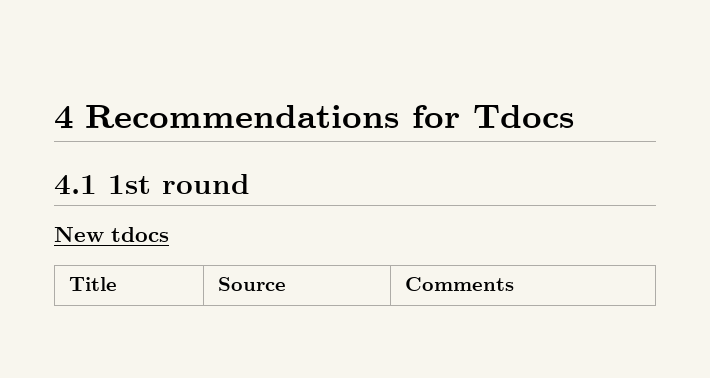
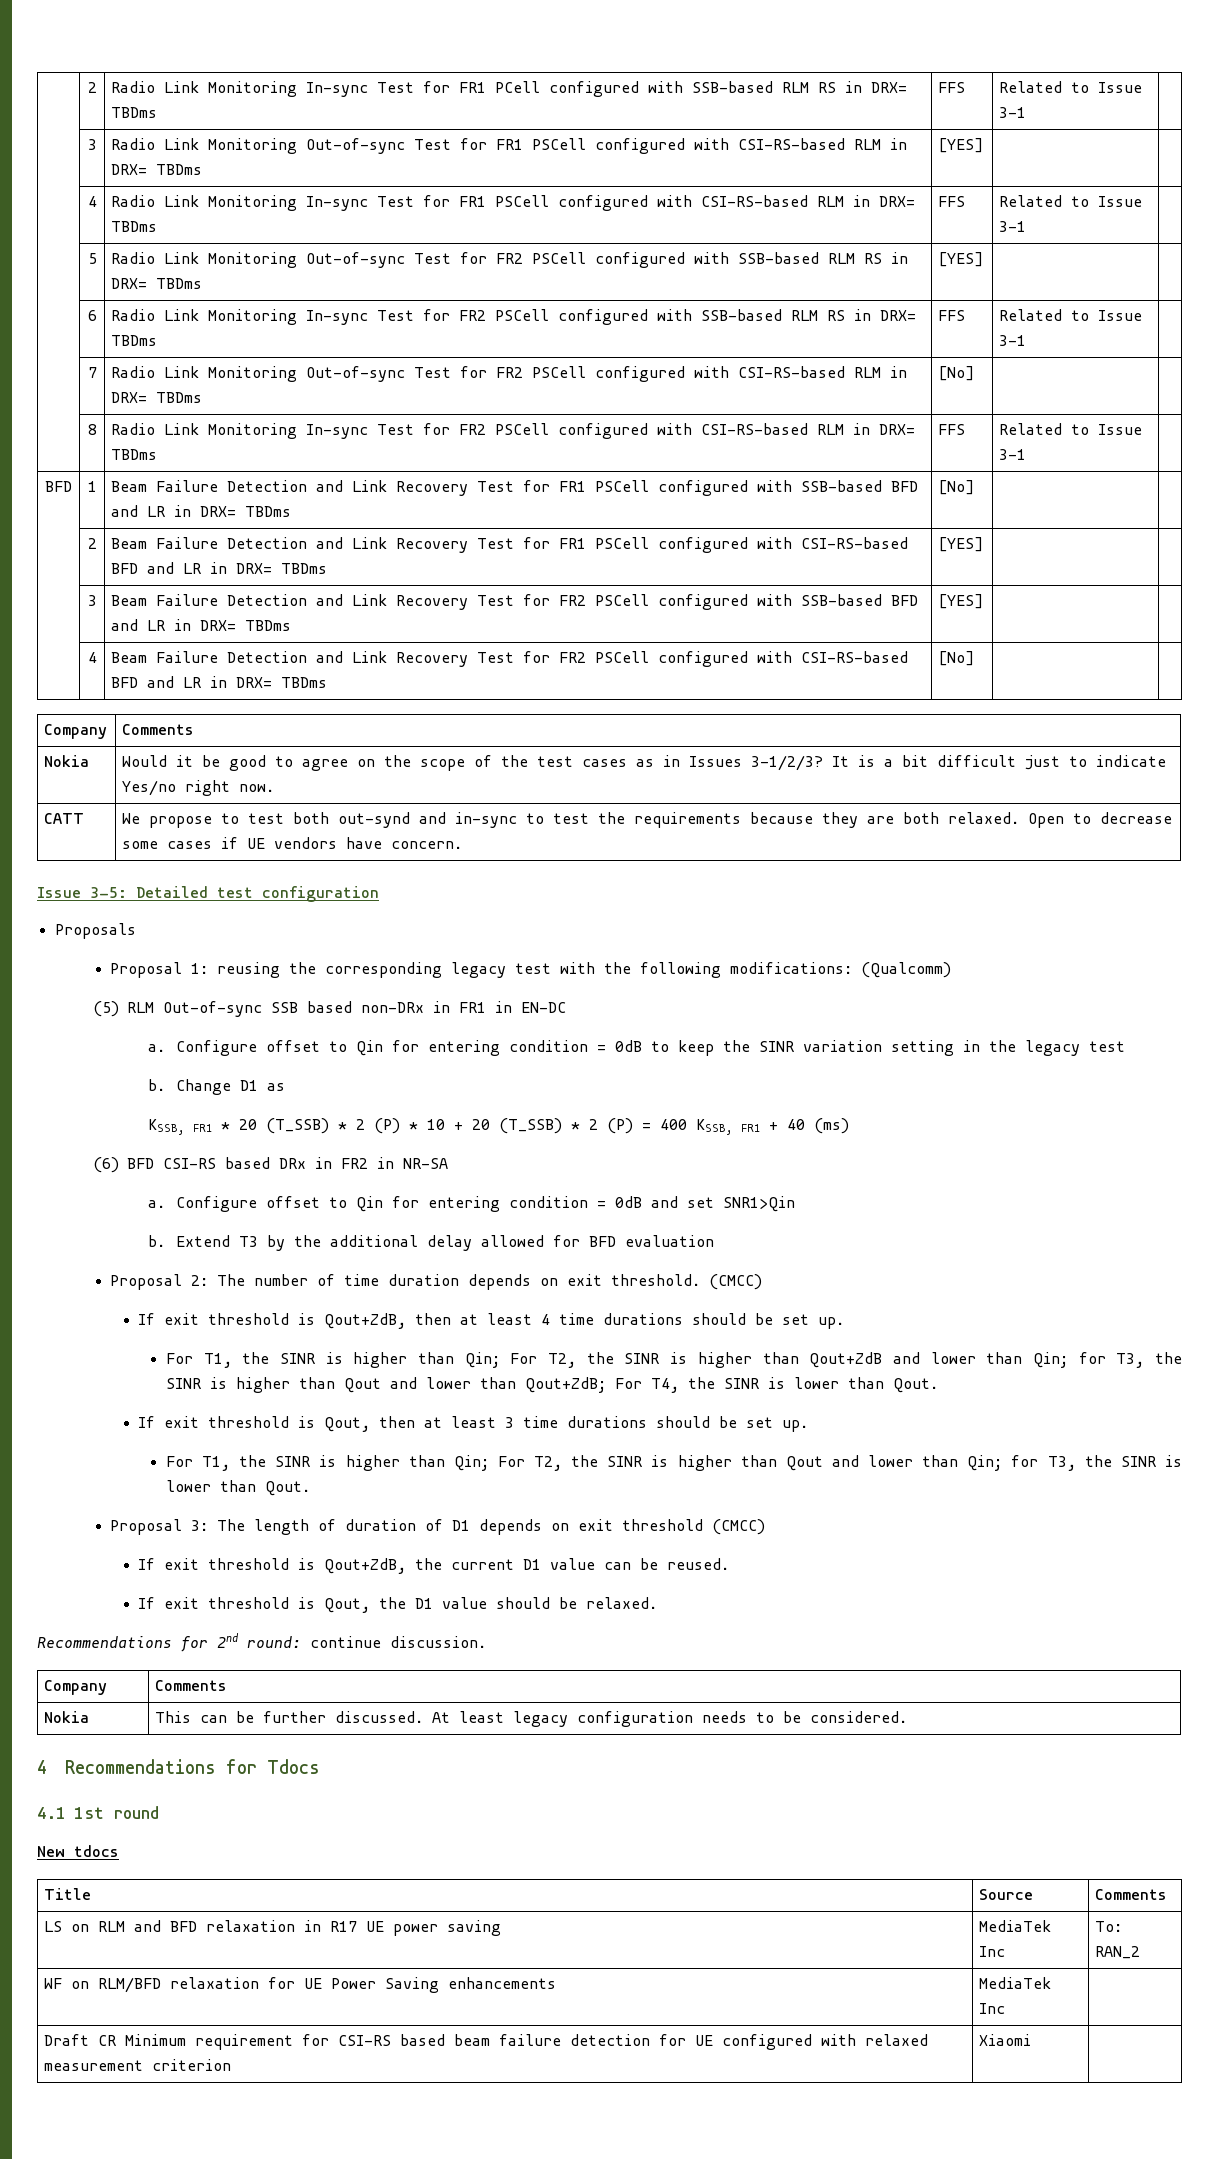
(54, 117) none -> [87,82,97,93] [111,81,908,97] [111,107,158,118] [938,82,966,93] [999,81,1143,93] [999,107,1027,118] [87,139,97,150] [111,138,908,154] [111,164,203,175] [938,138,984,153] [87,196,97,207] [111,195,916,211] [111,221,158,232] [938,196,966,207] [999,195,1143,207] [999,221,1027,232] [87,253,97,264] [111,252,909,268] [111,278,203,289] [938,252,984,267] [87,310,97,321] [111,309,917,325] [111,335,158,346] [938,310,966,321] [999,309,1143,321] [999,335,1027,346] [87,367,97,378] [111,366,908,382] [111,392,203,403] [938,366,975,381] [87,424,97,435] [111,423,916,439] [111,449,158,460] [938,424,966,435] [999,423,1143,435] [999,449,1027,460] [45,481,72,492] [87,481,97,492] [111,480,919,496] [111,505,292,517] [938,480,975,495] [87,538,97,549] [111,537,909,553] [111,562,328,574] [938,537,984,552] [87,595,97,606] [111,594,919,610] [111,619,292,631] [938,594,984,609] [87,652,97,663] [111,651,909,667] [111,676,328,688] [938,651,975,666] [44,724,108,739] [122,724,195,735] [44,755,90,767] [122,755,1167,771] [122,780,275,796] [44,813,85,824] [122,812,1173,828] [122,837,463,849] [37,886,379,902] [54,923,136,939] [110,962,952,978] [92,1001,566,1017] [148,1040,1126,1056] [148,1079,286,1095] [148,1118,850,1135] [92,1157,448,1173] [148,1196,796,1212] [148,1235,715,1251] [110,1274,763,1290] [138,1313,845,1329] [165,1352,1182,1368] [165,1377,938,1393] [138,1416,809,1432] [165,1455,1182,1471] [165,1480,310,1496] [110,1519,766,1535] [138,1558,730,1574] [138,1597,658,1613] [37,1633,486,1652] [44,1680,108,1695] [155,1680,228,1691] [44,1711,90,1723] [155,1711,908,1727] | 2 | Radio Link Monitoring In-sync Test for FR1 PCell configured with SSB-based RLM RS in DRX= TBDms | FFS | Related to Issue 3-1 | // | 3 | Radio Link Monitoring Out-of-sync Test for FR1 PSCell configured with CSI-RS-based RLM in DRX= TBDms | [YES] | | // | 4 | Radio Link Monitoring In-sync Test for FR1 PSCell configured with CSI-RS-based RLM in DRX= TBDms | FFS | Related to Issue 3-1 | // | 5 | Radio Link Monitoring Out-of-sync Test for FR2 PSCell configured with SSB-based RLM RS in DRX= TBDms | [YES] | | // | 6 | Radio Link Monitoring In-sync Test for FR2 PSCell configured with SSB-based RLM RS in DRX= TBDms | FFS | Related to Issue 3-1 | // | 7 | Radio Link Monitoring Out-of-sync Test for FR2 PSCell configured with CSI-RS-based RLM in DRX= TBDms | [No] | | // | 8 | Radio Link Monitoring In-sync Test for FR2 PSCell configured with CSI-RS-based RLM in DRX= TBDms | FFS | Related to Issue 3-1 | // BFD | 1 | Beam Failure Detection and Link Recovery Test for FR1 PSCell configured with SSB-based BFD and LR in DRX= TBDms | [No] | | // | 2 | Beam Failure Detection and Link Recovery Test for FR1 PSCell configured with CSI-RS-based BFD and LR in DRX= TBDms | [YES] | | // | 3 | Beam Failure Detection and Link Recovery Test for FR2 PSCell configured with SSB-based BFD and LR in DRX= TBDms | [YES] | | // | 4 | Beam Failure Detection and Link Recovery Test for FR2 PSCell configured with CSI-RS-based BFD and LR in DRX= TBDms | [No] | | // Company | Comments // Nokia | Would it be good to agree on the scope of the test cases as in Issues 3-1/2/3? It is a bit difficult just to indicate Yes/no right now. // CATT | We propose to test both out-synd and in-sync to test the requirements because they are both relaxed. Open to decrease some cases if UE vendors have concern. // Issue 3-5: Detailed test configuration // Proposals // Proposal 1: reusing the corresponding legacy test with the following modifications: (Qualcomm) // (5) RLM Out-of-sync SSB based non-DRx in FR1 in EN-DC // a. Configure offset to Qin for entering condition = 0dB to keep the SINR variation setting in the legacy test // b. Change D1 as // KSSB, FR1 * 20 (T_SSB) * 2 (P) * 10 + 20 (T_SSB) * 2 (P) = 400 KSSB, FR1 + 40 (ms) // (6) BFD CSI-RS based DRx in FR2 in NR-SA // a. Configure offset to Qin for entering condition = 0dB and set SNR1>Qin // b. Extend T3 by the additional delay allowed for BFD evaluation // Proposal 2: The number of time duration depends on exit threshold. (CMCC) // If exit threshold is Qout+ZdB, then at least 4 time durations should be set up. // For T1, the SINR is higher than Qin; For T2, the SINR is higher than Qout+ZdB and lower than Qin; for T3, the SINR is higher than Qout and lower than Qout+ZdB; For T4, the SINR is lower than Qout. // If exit threshold is Qout, then at least 3 time durations should be set up. // For T1, the SINR is higher than Qin; For T2, the SINR is higher than Qout and lower than Qin; for T3, the SINR is lower than Qout. // Proposal 3: The length of duration of D1 depends on exit threshold (CMCC) // If exit threshold is Qout+ZdB, the current D1 value can be reused. // If exit threshold is Qout, the D1 value should be relaxed. // Recommendations for 2nd round: continue discussion. // Company | Comments // Nokia | This can be further discussed. At least legacy configuration needs to be considered. //
(515, 284) none -> [44,1920,502,1936] [979,1920,1052,1932] [979,1946,1006,1957] [1095,1921,1123,1932] [1095,1946,1141,1959] [44,1977,557,1993] [979,1977,1052,1989] [979,2003,1006,2014] [44,2034,929,2050] [44,2059,232,2071] [979,2034,1032,2046] // LS on RLM and BFD relaxation in R17 UE power saving | MediaTek Inc | To: RAN_2 // WF on RLM/BFD relaxation for UE Power Saving enhancements | MediaTek Inc | // Draft CR Minimum requirement for CSI-RS based beam failure detection for UE configured with relaxed measurement criterion | Xiaomi |

